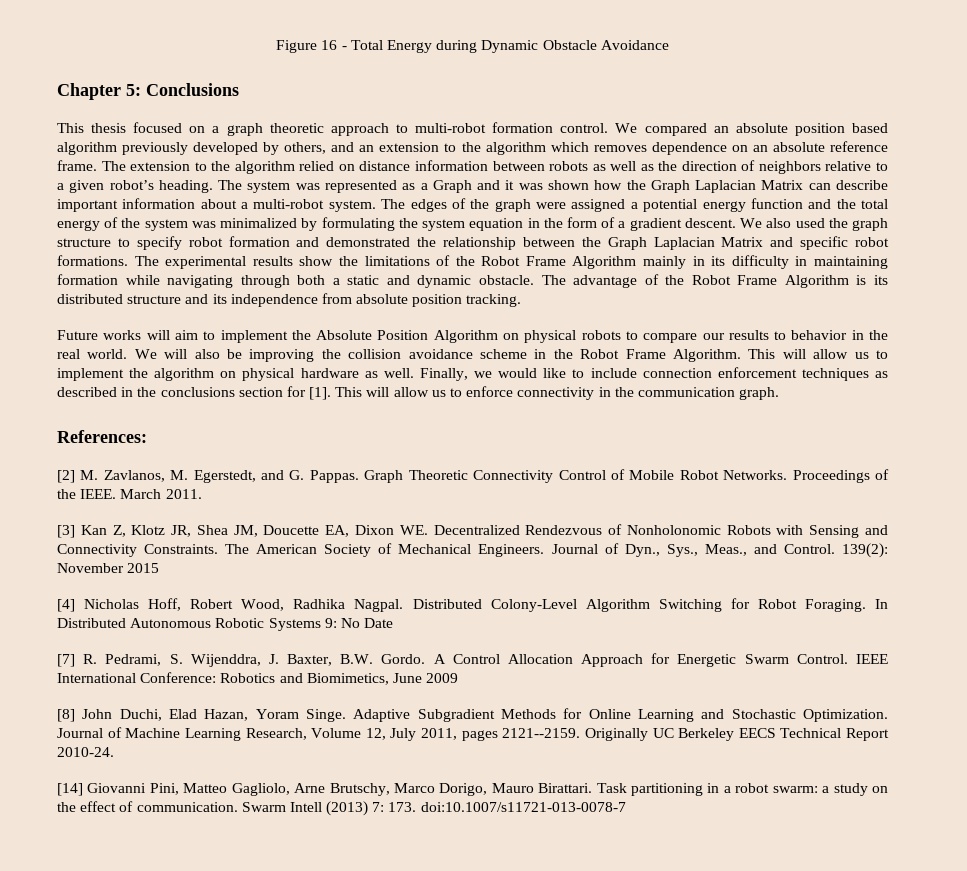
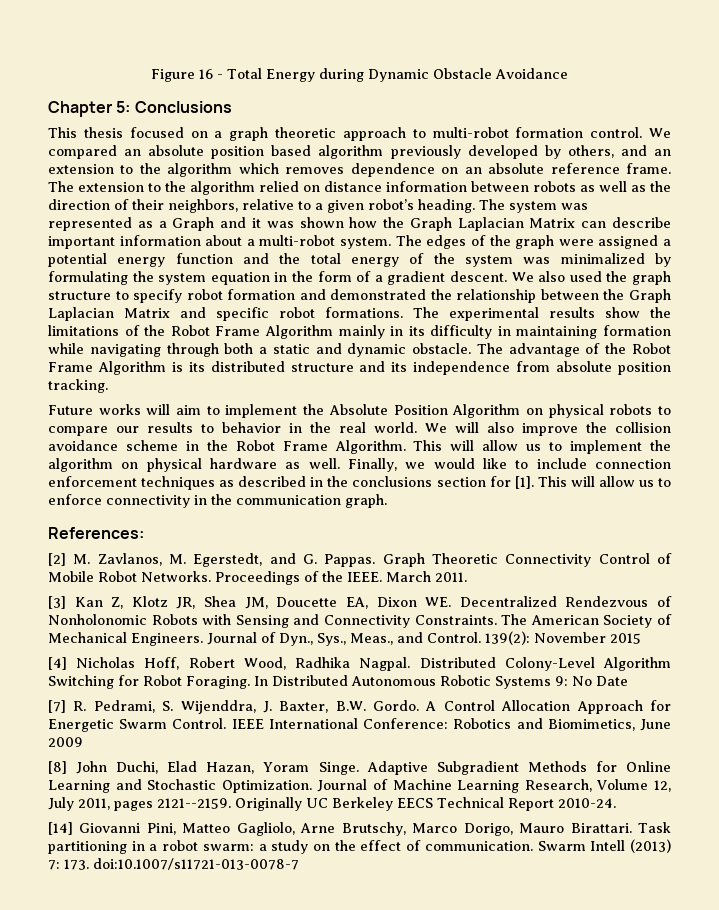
[758,161,821,174] neighbors -> [132,199,238,213] their neighbors,
[227,349,315,362] be improving -> [522,423,578,436] improve

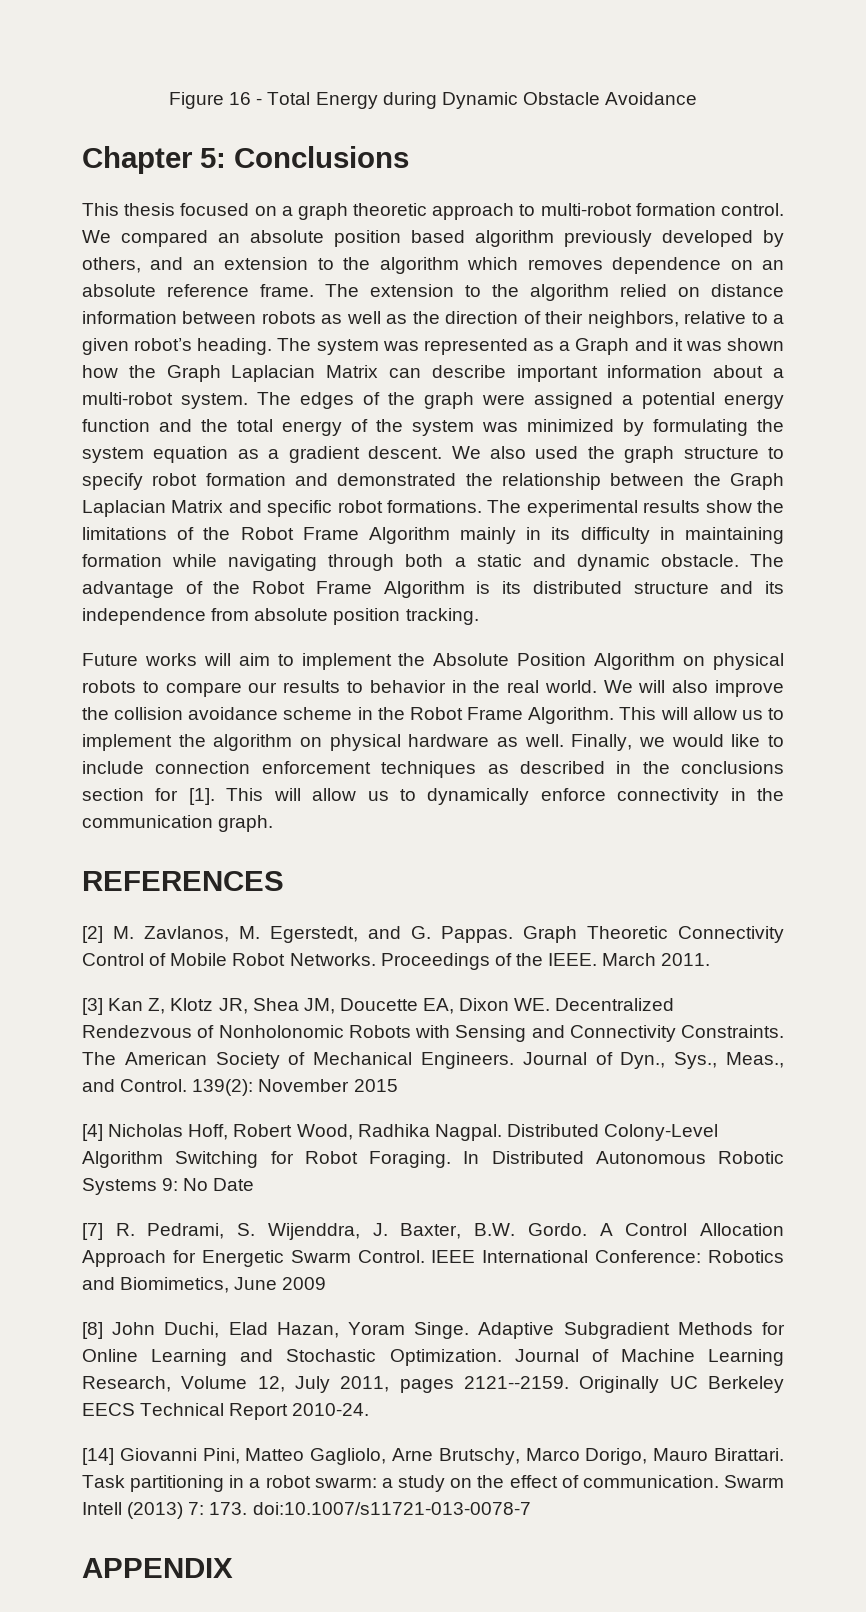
[560,253,645,264] minimalized -> [527,419,614,432] minimized
[274,271,372,282] in the form of -> [237,449,259,459] as
(671, 482) none -> [427,788,530,805] dynamically
[48,527,144,539] References: -> [82,871,284,891] REFERENCES
(299, 864) none -> [82,1558,233,1578] // APPENDIX

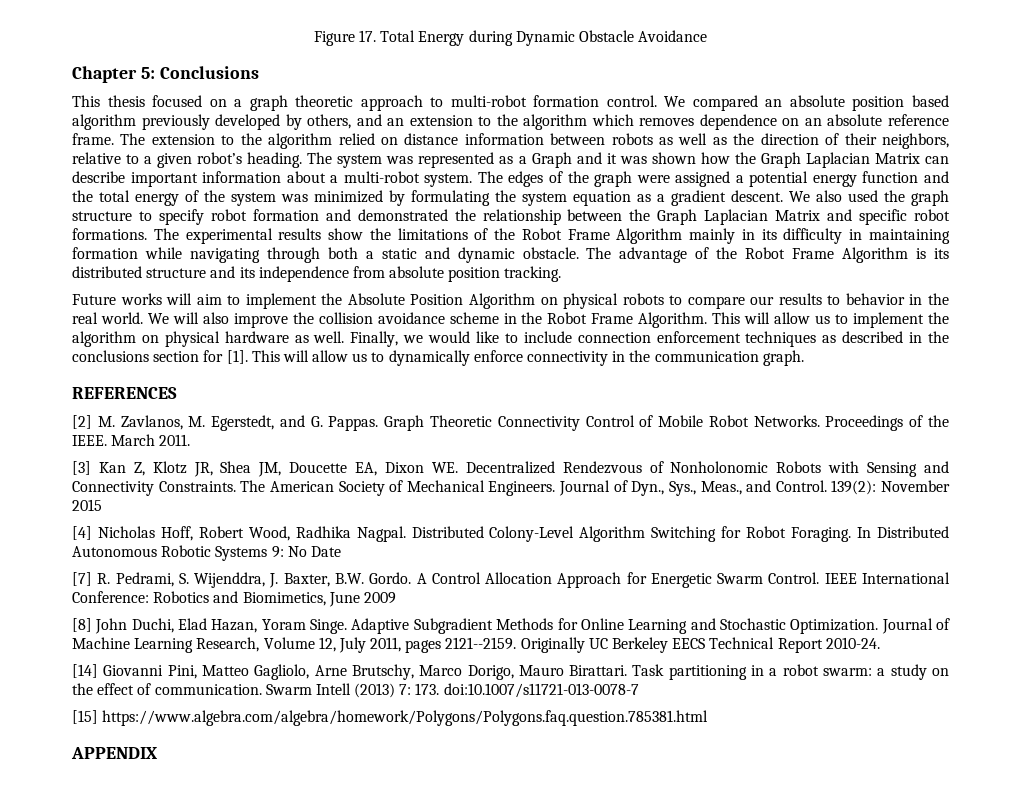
[229,92,263,105] 16 - -> [359,30,377,42] 17.
(531, 1508) none -> [72,710,709,726] // [15] https://www.algebra.com/algebra/homework/Polygons/Polygons.faq.question.785381.html

